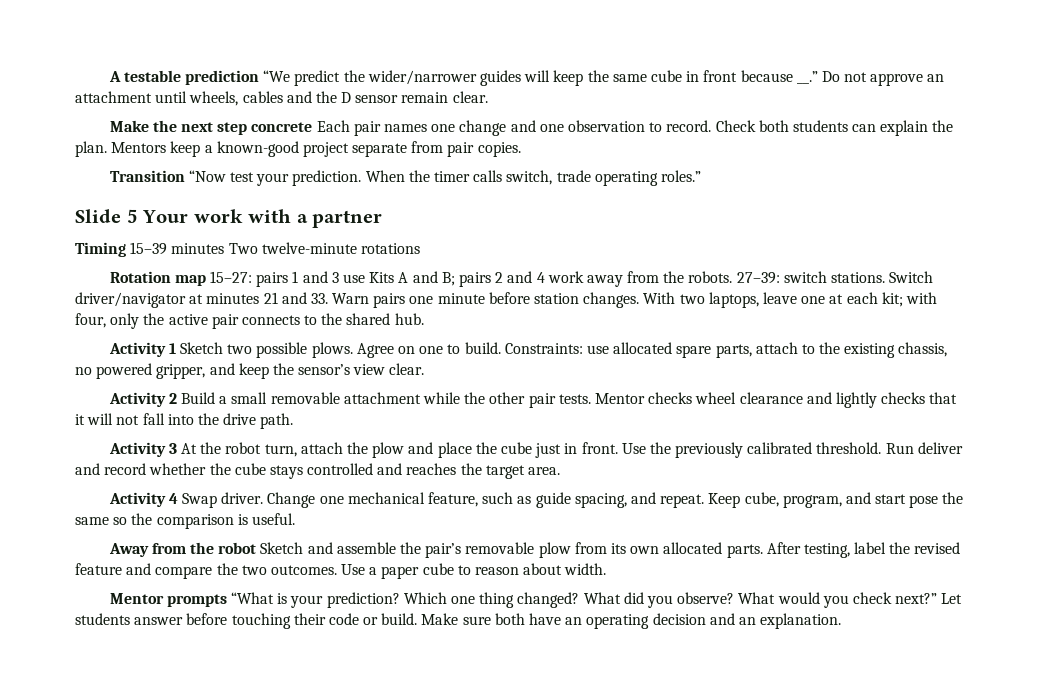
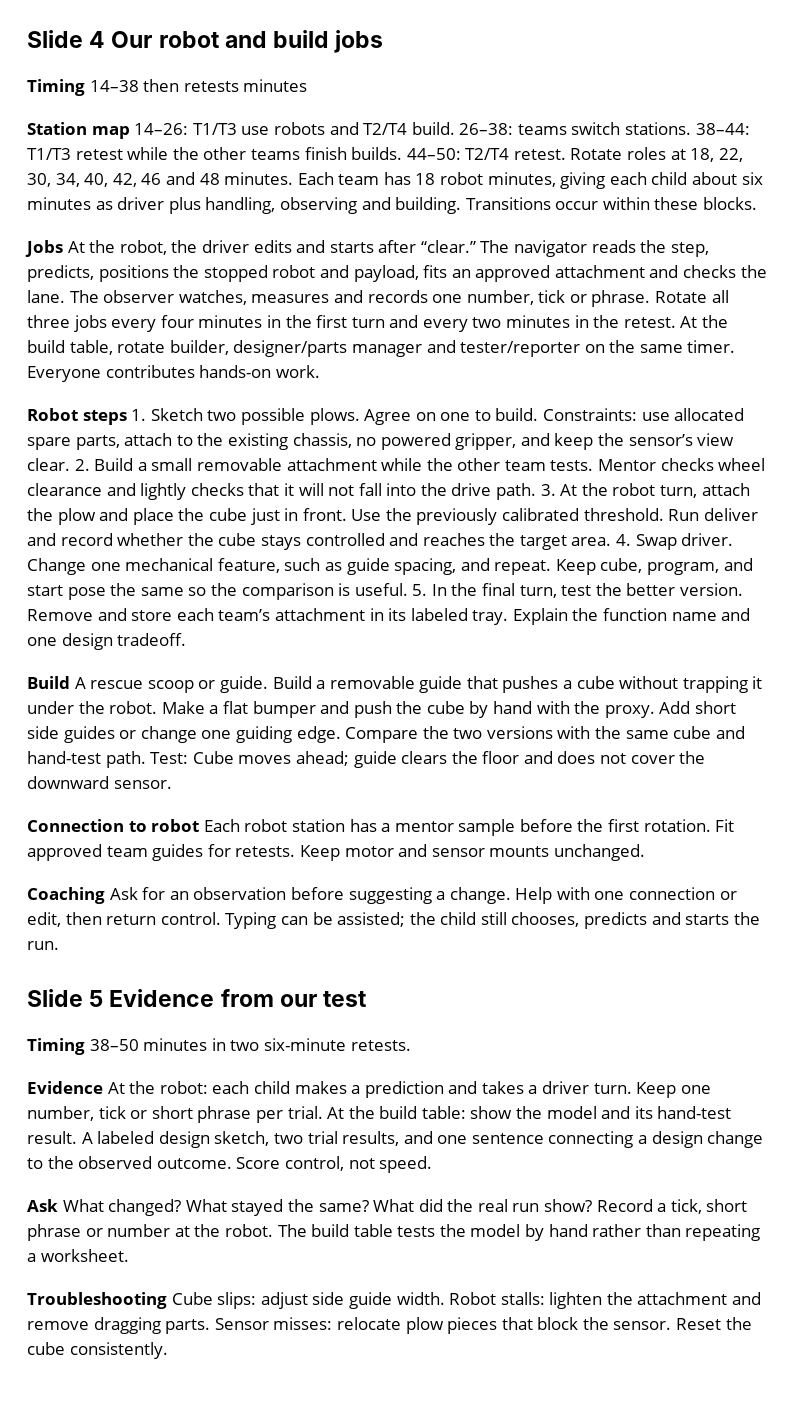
[108,70,945,86] [75,91,488,106] [109,120,954,136] [75,141,521,157] [109,170,701,186] [75,209,383,228] [75,242,420,257] [109,271,934,287] [75,292,937,308] [75,313,424,329] [108,342,176,357] A testable prediction “We predict the wider/narrower guides will keep the same cube in front because __.” Do not approve an attachment until wheels, cables and the D sensor remain clear. // Make the next step concrete Each pair names one change and one observation to record. Check both students can explain the plan. Mentors keep a known-good project separate from pair copies. // Transition “Now test your prediction. When the timer calls switch, trade operating roles.” // Slide 5 Your work with a partner // Timing 15–39 minutes Two twelve-minute rotations // Rotation map 15–27: pairs 1 and 3 use Kits A and B; pairs 2 and 4 work away from the robots. 27–39: switch stations. Switch driver/navigator at minutes 21 and 33. Warn pairs one minute before station changes. With two laptops, leave one at each kit; with four, only the active pair connects to the shared hub. // Activity 1 -> [27,30,384,53] [27,79,308,96] [27,122,750,139] [27,147,743,162] [27,172,763,189] [27,197,758,214] [25,240,709,257] [27,265,767,282] [27,290,729,307] [27,315,729,332] [27,340,736,357] [27,365,320,382] [27,408,147,425] Slide 4 Our robot and build jobs // Timing 14–38 then retests minutes // Station map 14–26: T1/T3 use robots and T2/T4 build. 26–38: teams switch stations. 38–44: T1/T3 retest while the other teams finish builds. 44–50: T2/T4 retest. Rotate roles at 18, 22, 30, 34, 40, 42, 46 and 48 minutes. Each team has 18 robot minutes, giving each child about six minutes as driver plus handling, observing and building. Transitions occur within these blocks. // Jobs At the robot, the driver edits and starts after “clear.” The navigator reads the step, predicts, positions the stopped robot and payload, fits an approved attachment and checks the lane. The observer watches, measures and records one number, tick or phrase. Rotate all three jobs every four minutes in the first turn and every two minutes in the retest. At the build table, rotate builder, designer/parts manager and tester/reporter on the same timer. Everyone contributes hands-on work. // Robot steps 1.
[108,392,177,407] // Activity 2 -> [74,459,90,471] 2.
[528,393,556,408] pair -> [504,460,546,471] team
[108,442,177,457] // Activity 3 -> [540,484,556,496] 3.
[108,492,178,507] // Activity 4 -> [616,534,632,546] 4.
[108,542,961,558] [75,563,607,579] [109,592,963,608] [75,613,842,629] // Away from the robot Sketch and assemble the pair’s removable plow from its own allocated parts. After testing, label the revised feature and compare the two outcomes. Use a paper cube to reason about width. // Mentor prompts “What is your prediction? Which one thing changed? What did you observe? What would you check next?” Let students answer before touching their code or build. Make sure both have an operating decision and an explanation. -> [412,583,744,598] [27,608,751,625] [27,633,187,650] [27,676,763,693] [27,701,737,718] [27,726,745,743] [27,751,706,768] [27,776,172,789] [27,819,735,836] [27,844,645,861] [27,887,737,904] [27,912,760,929] [27,941,59,950] [27,989,368,1007] [27,1038,411,1055] [27,1081,711,1098] [27,1106,732,1123] [27,1131,764,1148] [27,1156,433,1173] [27,1199,748,1216] [27,1224,761,1241] [27,1249,129,1262] [27,1292,762,1309] [27,1317,752,1334] [27,1342,168,1359] 5. In the final turn, test the better version. Remove and store each team’s attachment in its labeled tray. Explain the function name and one design tradeoff. // Build A rescue scoop or guide. Build a removable guide that pushes a cube without trapping it under the robot. Make a flat bumper and push the cube by hand with the proxy. Add short side guides or change one guiding edge. Compare the two versions with the same cube and hand-test path. Test: Cube moves ahead; guide clears the floor and does not cover the downward sensor. // Connection to robot Each robot station has a mentor sample before the first rotation. Fit approved team guides for retests. Keep motor and sensor mounts unchanged. // Coaching Ask for an observation before suggesting a change. Help with one connection or edit, then return control. Typing can be assisted; the child still chooses, predicts and starts the run. // Slide 5 Evidence from our test // Timing 38–50 minutes in two six-minute retests. // Evidence At the robot: each child makes a prediction and takes a driver turn. Keep one number, tick or short phrase per trial. At the build table: show the model and its hand-test result. A labeled design sketch, two trial results, and one sentence connecting a design change to the observed outcome. Score control, not speed. // Ask What changed? What stayed the same? What did the real run show? Record a tick, short phrase or number at the robot. The build table tests the model by hand rather than repeating a worksheet. // Troubleshooting Cube slips: adjust side guide width. Robot stalls: lighten the attachment and remove dragging parts. Sensor misses: relocate plow pieces that block the sensor. Reset the cube consistently.

